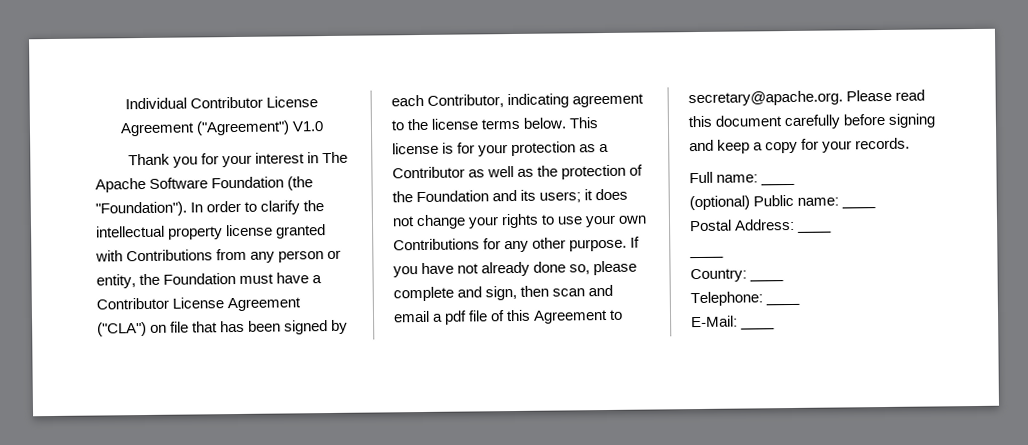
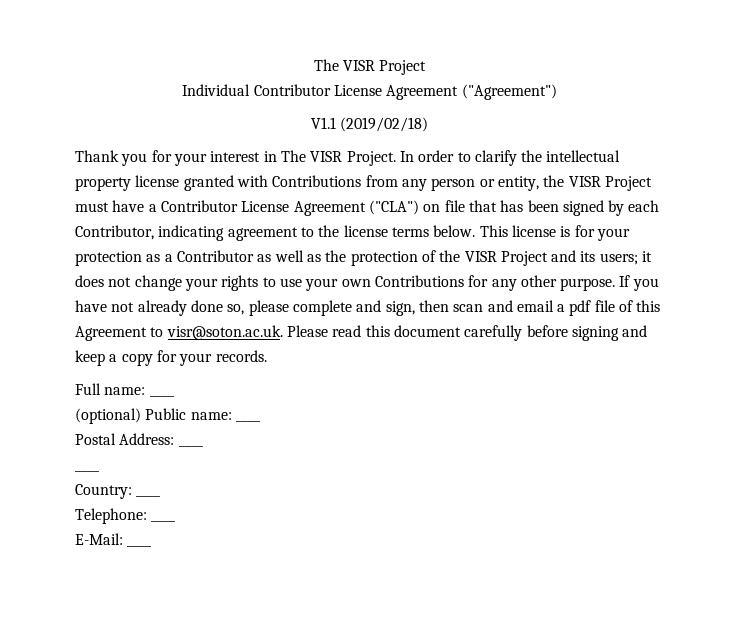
(124, 103) none -> [313,59,427,75] The VISR Project //
[292,121,324,132] V1.0 -> [310,117,429,132] // V1.1 (2019/02/18)
[95,176,314,193] [95,201,187,217] Apache Software Foundation (the "Foundation"). -> [310,151,396,166] VISR Project.
[163,273,237,285] Foundation -> [568,176,652,191] VISR Project
[416,190,490,203] Foundation -> [464,251,548,266] VISR Project
[688,90,843,107] secretary@apache.org. -> [166,325,283,340] visr@soton.ac.uk.

